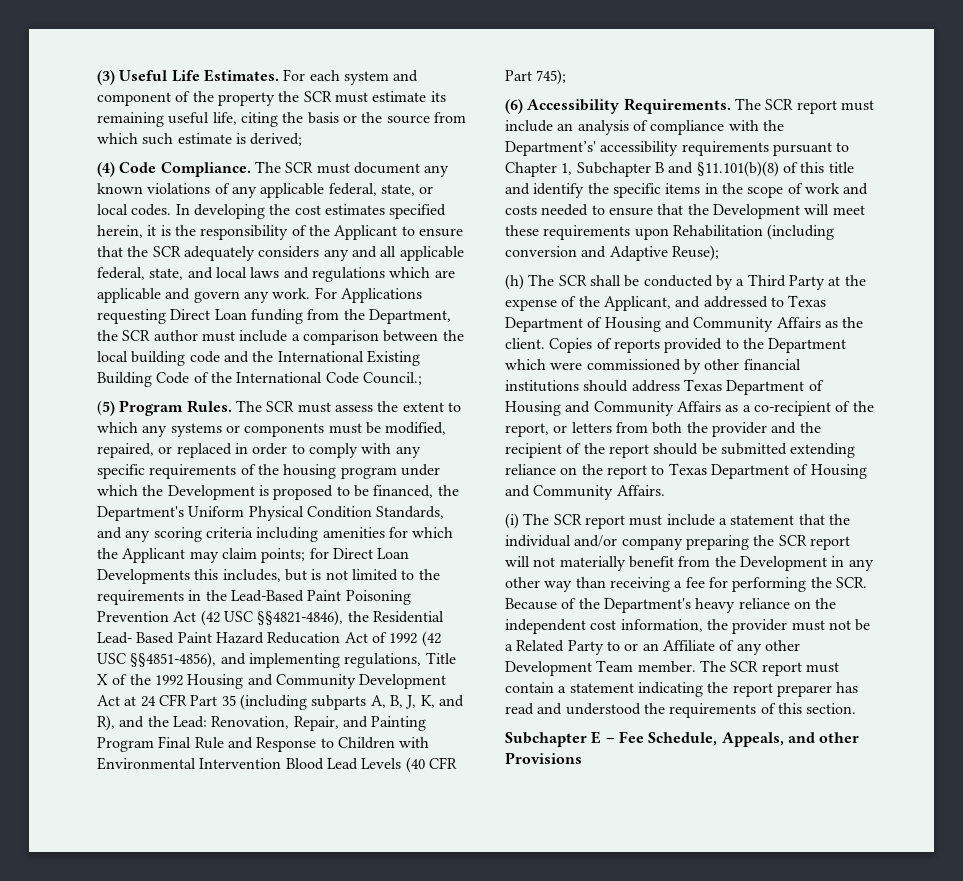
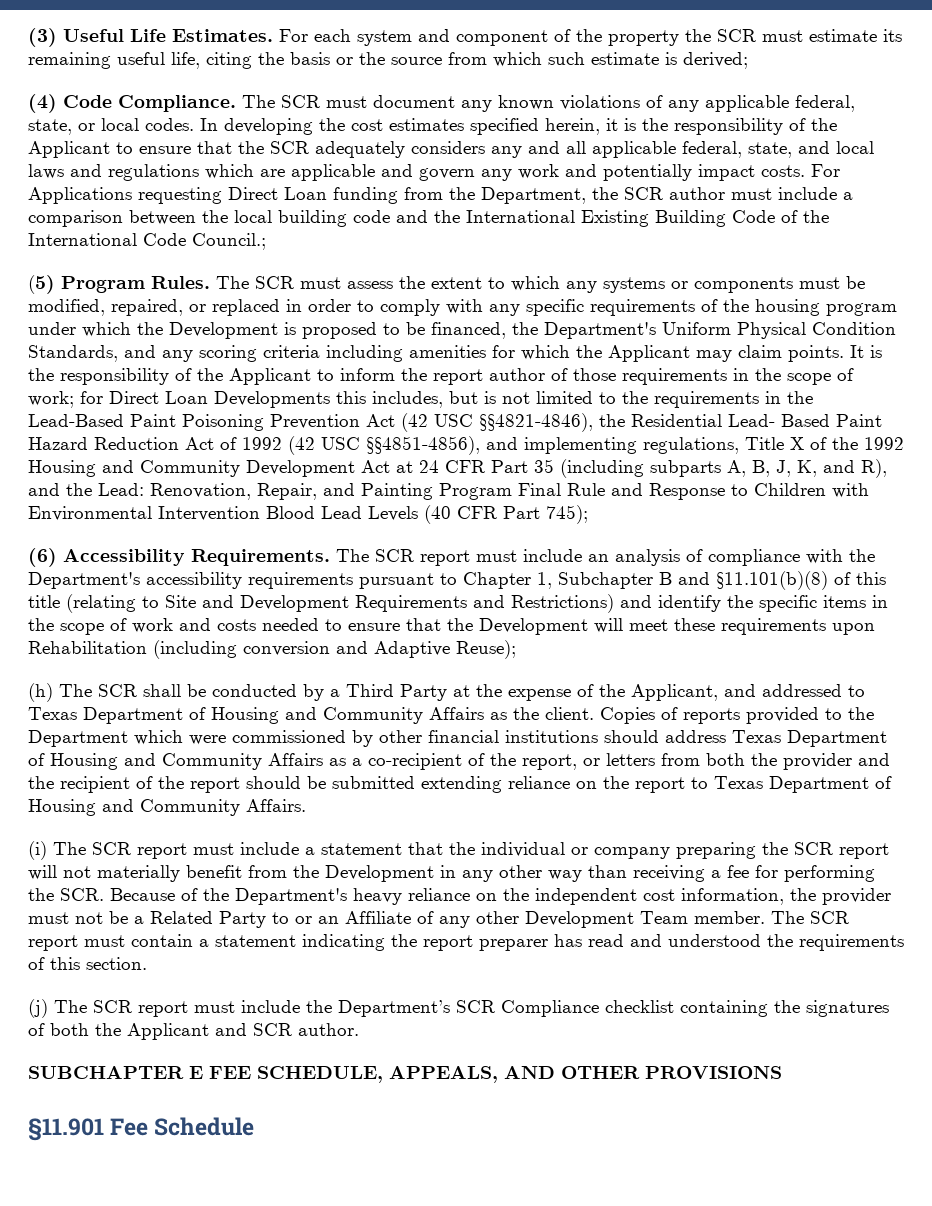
[272,288,311,299] work. -> [518,164,805,181] work and potentially impact costs.
[261,548,306,563] points; -> [788,345,882,362] [28,368,854,385] [28,391,74,408] points. It is the responsibility of the Applicant to inform the report author of those requirements in the scope of work;
[267,632,341,644] Reducation -> [94,437,179,450] Reduction
[505,141,596,156] Department’s' -> [28,572,140,589] Department's
(854, 167) none -> [66,594,614,613] (relating to Site and Development Requirements and Restrictions)
[574,535,618,547] and/or -> [571,847,588,855] or
[505,731,860,747] [505,752,582,764] Subchapter E – Fee Schedule, Appeals, and other Provisions -> [28,999,889,1018] [28,1023,359,1040] [28,1066,782,1083] [28,1117,255,1141] (j) The SCR report must include the Department’s SCR Compliance checklist containing the signatures of both the Applicant and SCR author. // SUBCHAPTER E FEE SCHEDULE, APPEALS, AND OTHER PROVISIONS // §11.901 Fee Schedule

